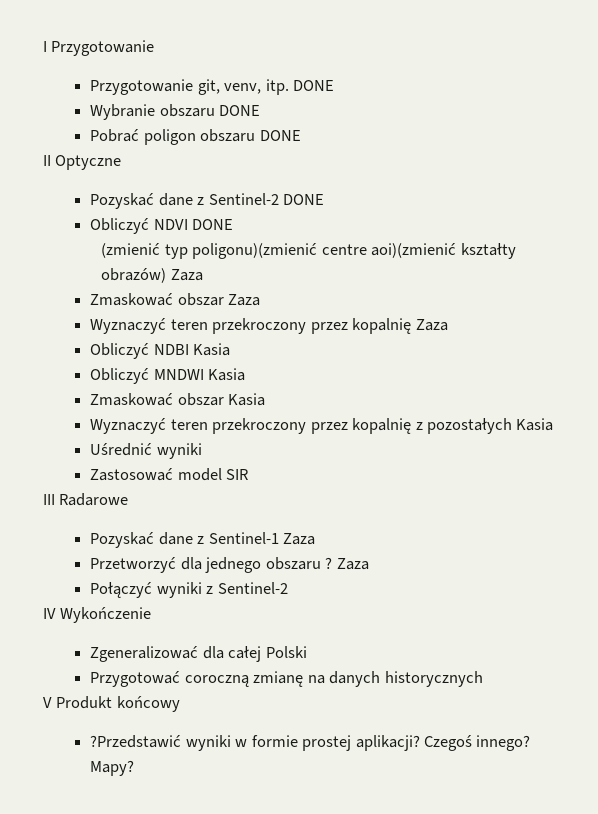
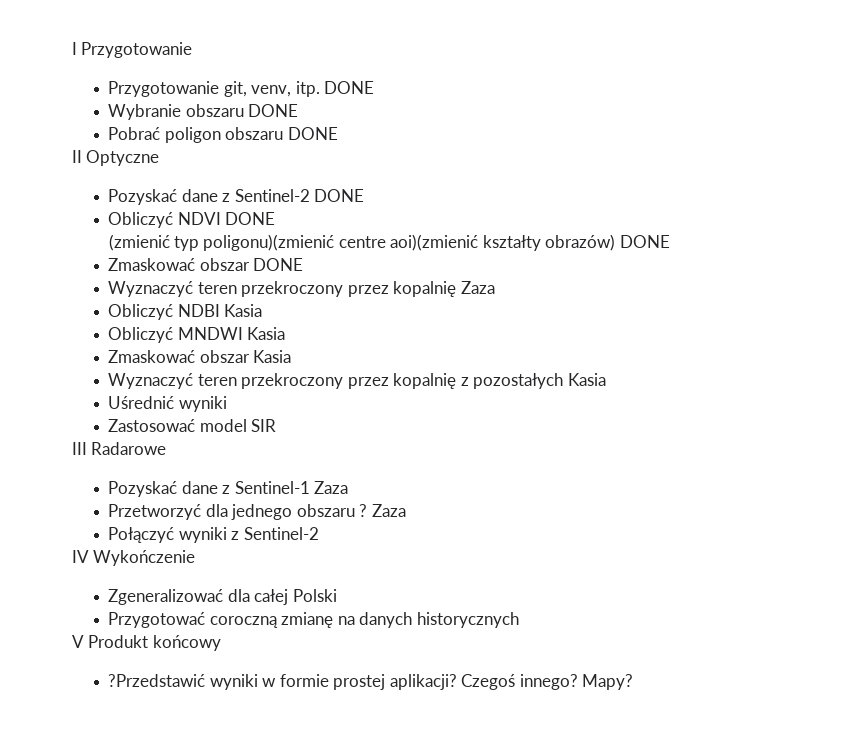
[170,269,203,281] [90,293,261,306] Zaza // Zmaskować obszar Zaza -> [619,235,670,248] [108,258,304,271] DONE // Zmaskować obszar DONE

